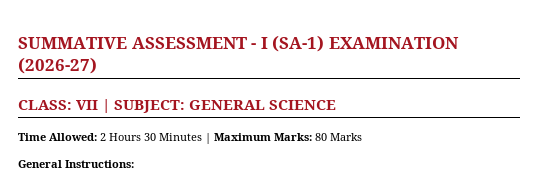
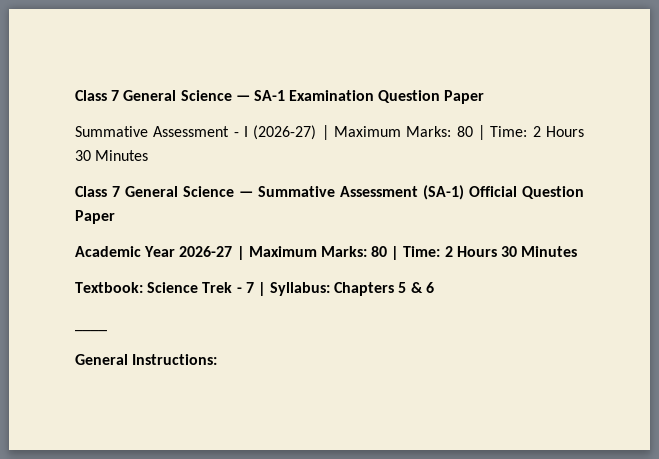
[18,35,459,52] [18,57,97,74] [18,99,337,113] [18,133,362,144] SUMMATIVE ASSESSMENT - I (SA-1) EXAMINATION (2026-27) // CLASS: VII | SUBJECT: GENERAL SCIENCE // Time Allowed: 2 Hours 30 Minutes | Maximum Marks: 80 Marks -> [75,90,485,104] [75,125,584,140] [75,150,149,161] [75,185,584,200] [75,210,115,224] [75,246,578,260] [75,282,434,296] [75,329,107,332] Class 7 General Science — SA-1 Examination Question Paper // Summative Assessment - I (2026-27) | Maximum Marks: 80 | Time: 2 Hours 30 Minutes // Class 7 General Science — Summative Assessment (SA-1) Official Question Paper // Academic Year 2026-27 | Maximum Marks: 80 | Time: 2 Hours 30 Minutes // Textbook: Science Trek - 7 | Syllabus: Chapters 5 & 6 // ____

